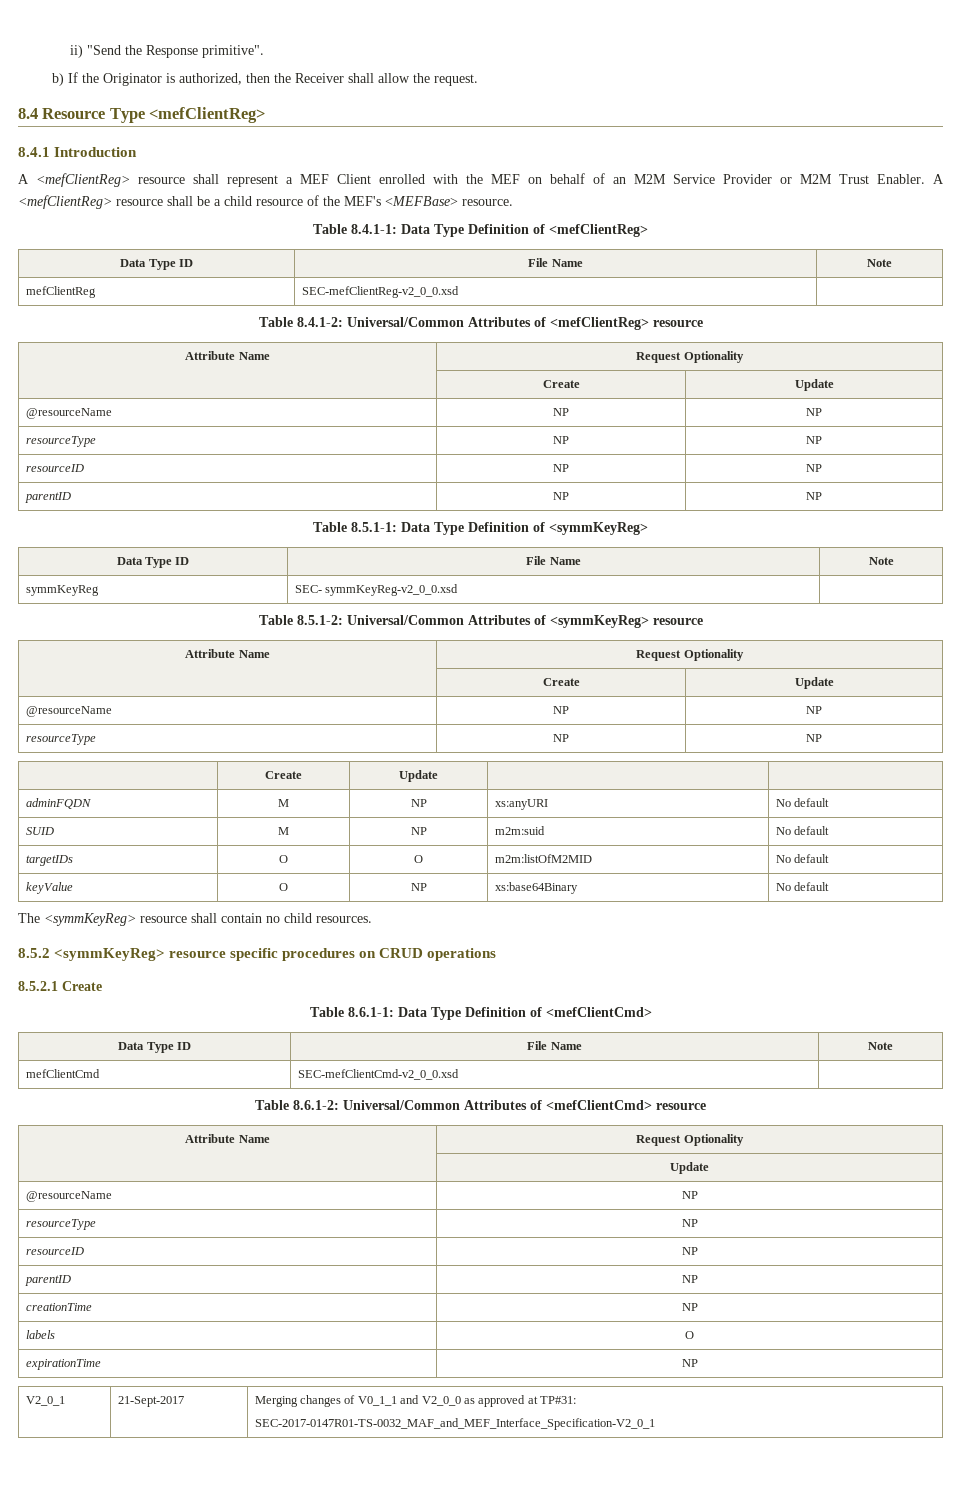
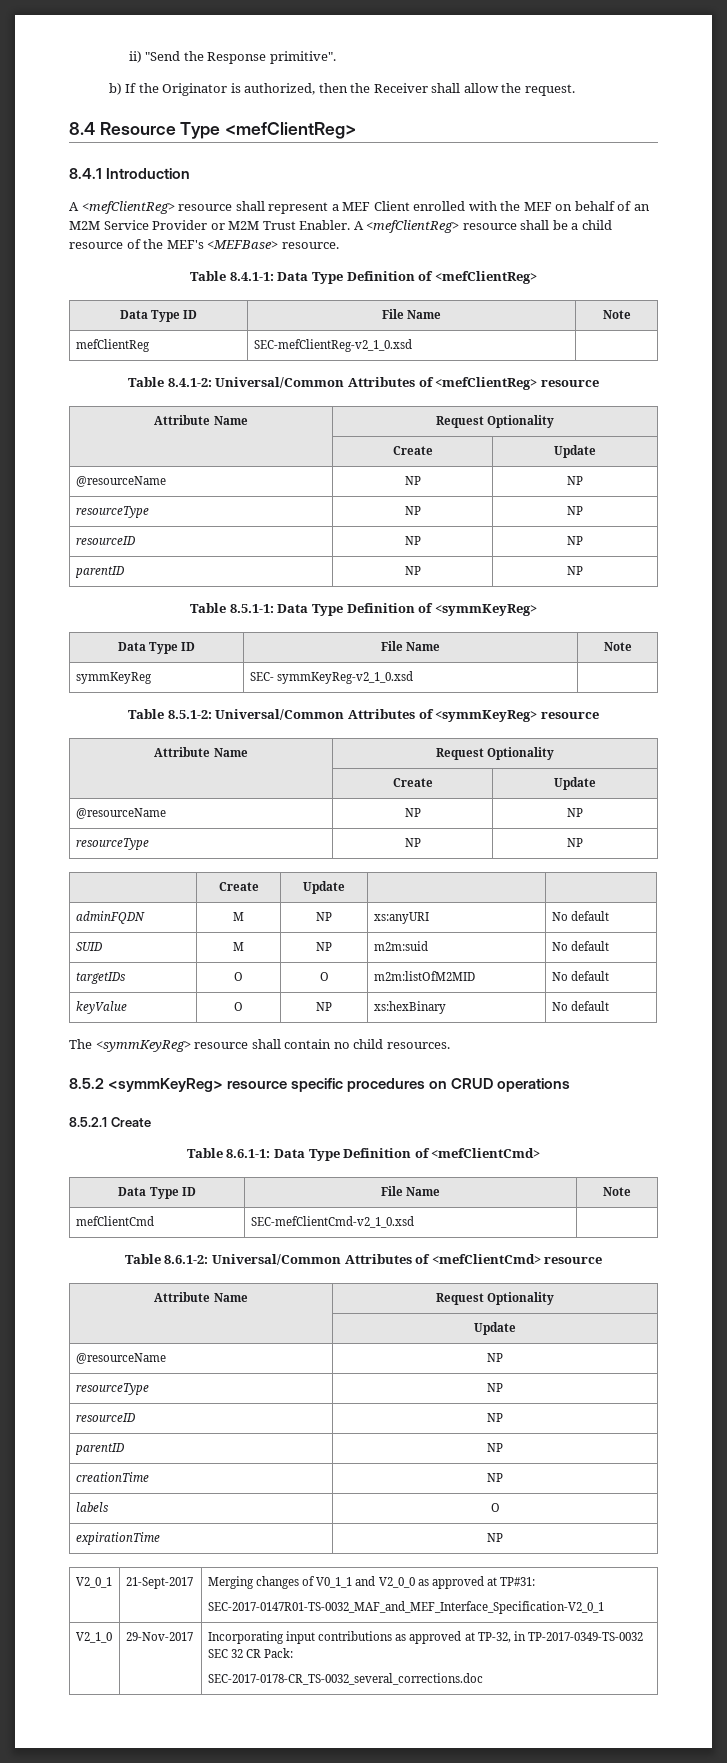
[301,286,459,298] SEC-mefClientReg-v2_0_0.xsd -> [253,339,412,352] SEC-mefClientReg-v2_1_0.xsd
[325,584,459,596] symmKeyReg-v2_0_0.xsd -> [277,671,414,684] symmKeyReg-v2_1_0.xsd
[494,882,578,894] xs:base64Binary -> [373,1001,446,1014] xs:hexBinary
[297,1069,459,1080] SEC-mefClientCmd-v2_0_0.xsd -> [250,1216,414,1228] SEC-mefClientCmd-v2_1_0.xsd
(655, 1424) none -> [75,1632,112,1643] [125,1632,193,1641] [207,1631,643,1644] [207,1648,294,1658] [207,1673,483,1685] // V2_1_0 | 29-Nov-2017 | Incorporating input contributions as approved at TP-32, in TP-2017-0349-TS-0032 SEC 32 CR Pack: // SEC-2017-0178-CR_TS-0032_several_corrections.doc

